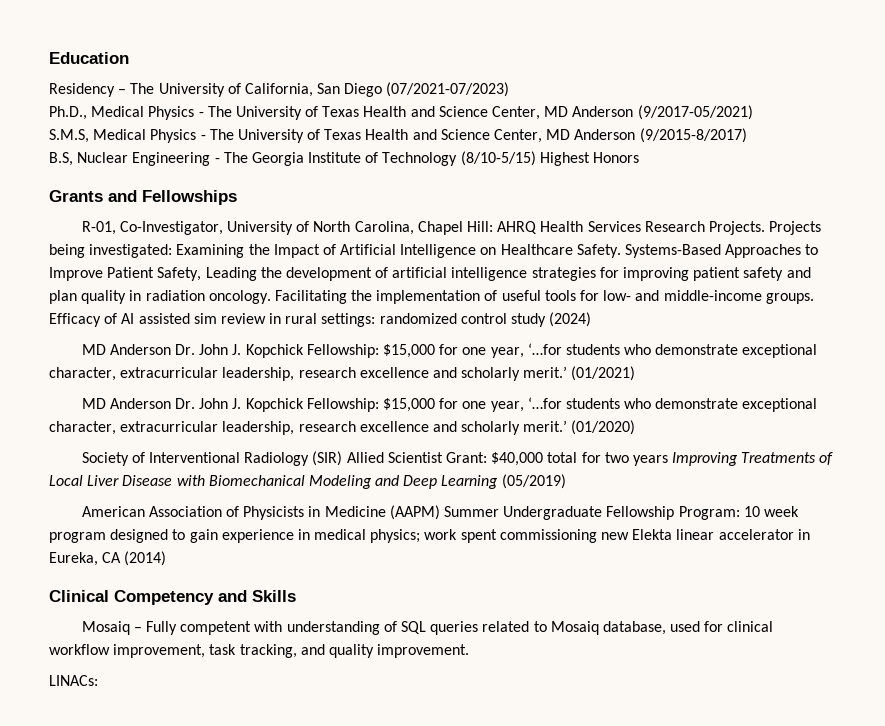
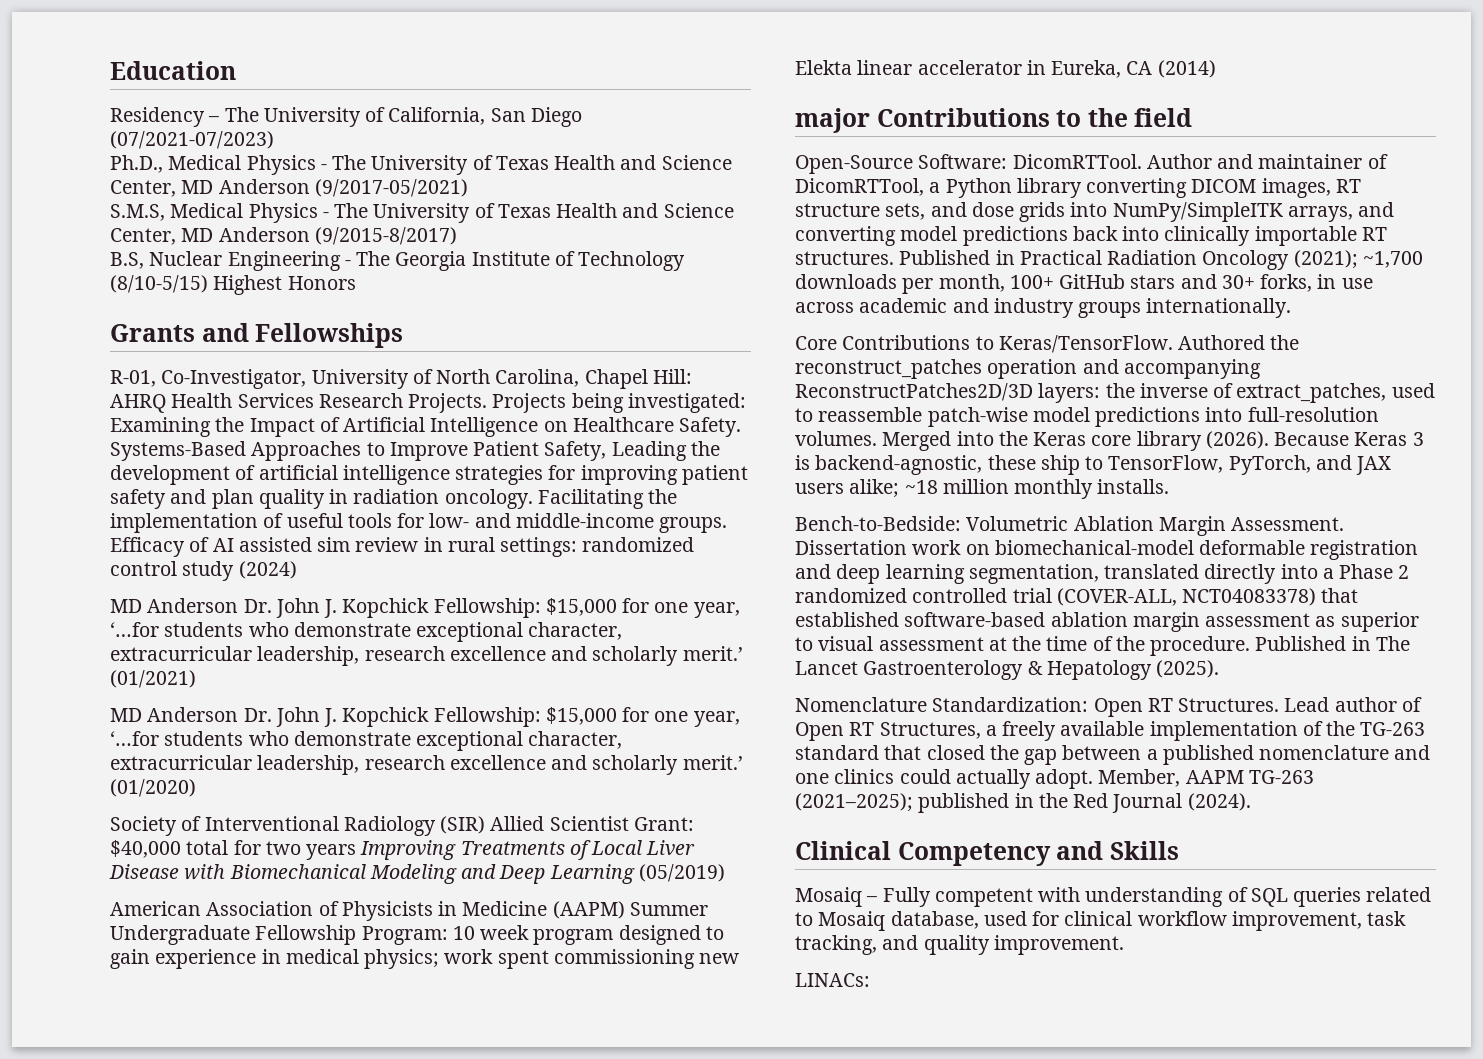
(167, 558) none -> [795,108,1193,133] [795,154,1388,174] [795,178,1361,198] [795,202,1395,222] [795,226,1387,246] [795,250,1423,270] [795,274,1373,294] [795,298,1292,318] [795,335,1300,353] [795,359,1261,379] [795,383,1435,403] [795,407,1379,427] [795,431,1424,451] [795,455,1392,475] [795,479,1170,499] [795,516,1345,536] [795,540,1419,560] [795,564,1410,584] [795,588,1359,606] [795,612,1419,632] [795,636,1410,656] [795,660,1220,680] [795,697,1422,717] [795,721,1426,741] [795,745,1431,765] [795,769,1314,789] [795,793,1251,813] // major Contributions to the field // Open-Source Software: DicomRTTool. Author and maintainer of DicomRTTool, a Python library converting DICOM images, RT structure sets, and dose grids into NumPy/SimpleITK arrays, and converting model predictions back into clinically importable RT structures. Published in Practical Radiation Oncology (2021); ~1,700 downloads per month, 100+ GitHub stars and 30+ forks, in use across academic and industry groups internationally. // Core Contributions to Keras/TensorFlow. Authored the reconstruct_patches operation and accompanying ReconstructPatches2D/3D layers: the inverse of extract_patches, used to reassemble patch-wise model predictions into full-resolution volumes. Merged into the Keras core library (2026). Because Keras 3 is backend-agnostic, these ship to TensorFlow, PyTorch, and JAX users alike; ~18 million monthly installs. // Bench-to-Bedside: Volumetric Ablation Margin Assessment. Dissertation work on biomechanical-model deformable registration and deep learning segmentation, translated directly into a Phase 2 randomized controlled trial (COVER-ALL, NCT04083378) that established software-based ablation margin assessment as superior to visual assessment at the time of the procedure. Published in The Lancet Gastroenterology & Hepatology (2025). // Nomenclature Standardization: Open RT Structures. Lead author of Open RT Structures, a freely available implementation of the TG-263 standard that closed the gap between a published nomenclature and one clinics could actually adopt. Member, AAPM TG-263 (2021–2025); published in the Red Journal (2024).

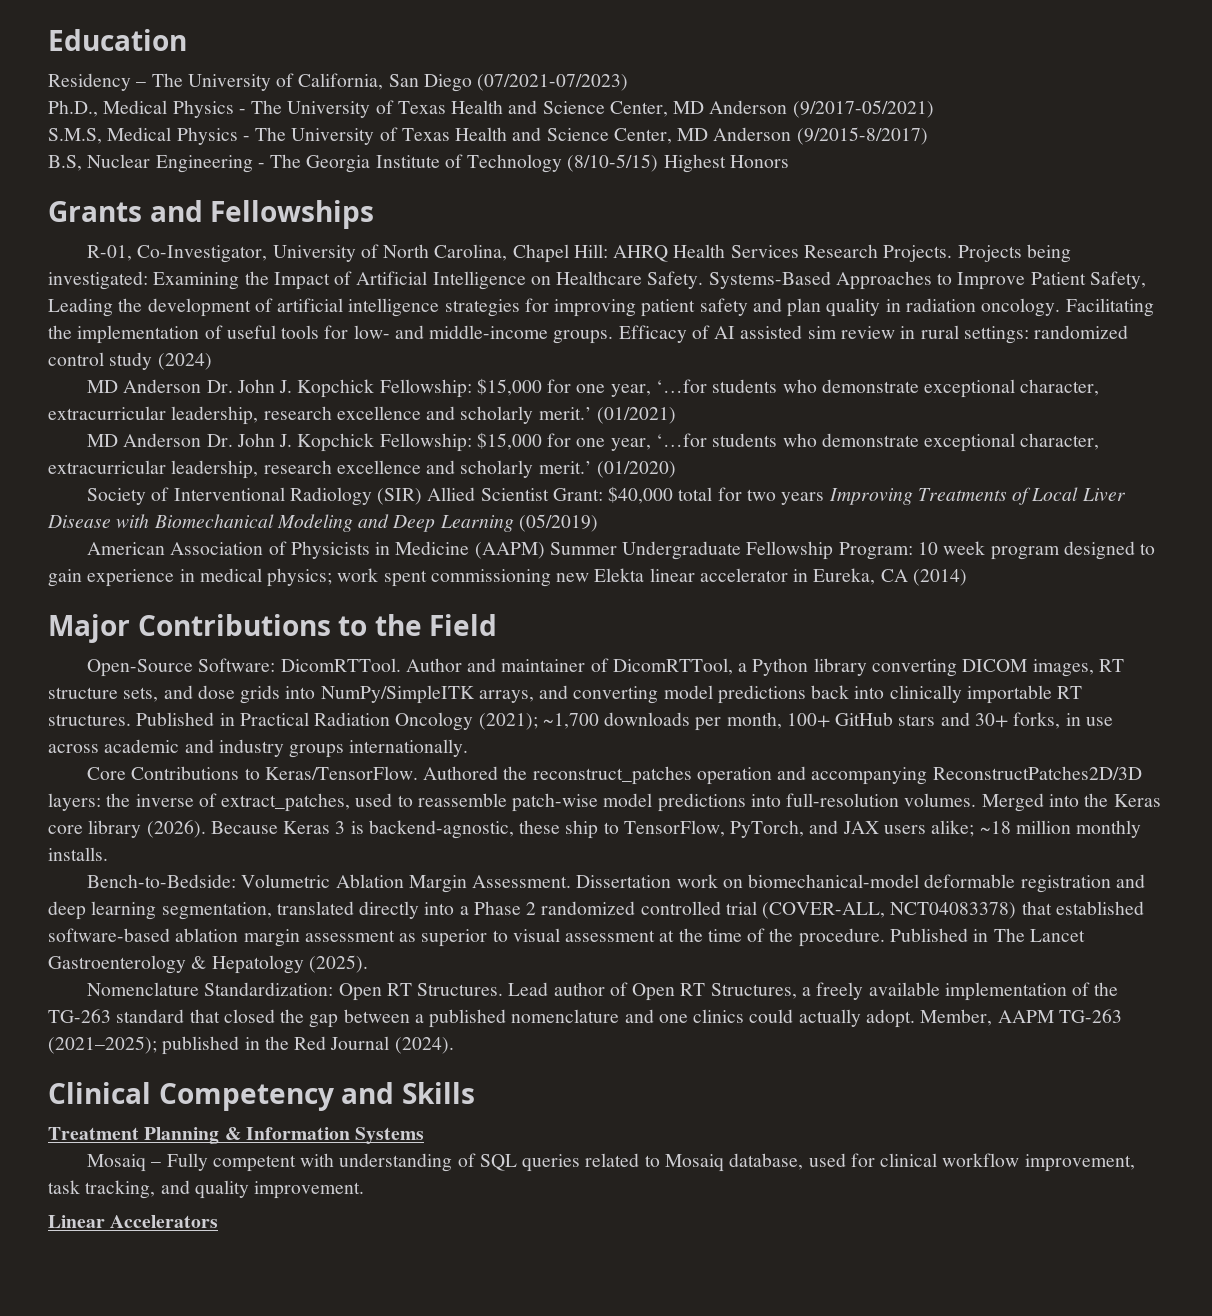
[795,108,870,133] major -> [48,614,130,643] Major
[1134,108,1193,127] field -> [429,614,498,636] Field
(1179, 850) none -> [48,1127,425,1144] // Treatment Planning & Information Systems
[795,973,870,987] LINACs: -> [48,1215,219,1228] Linear Accelerators

